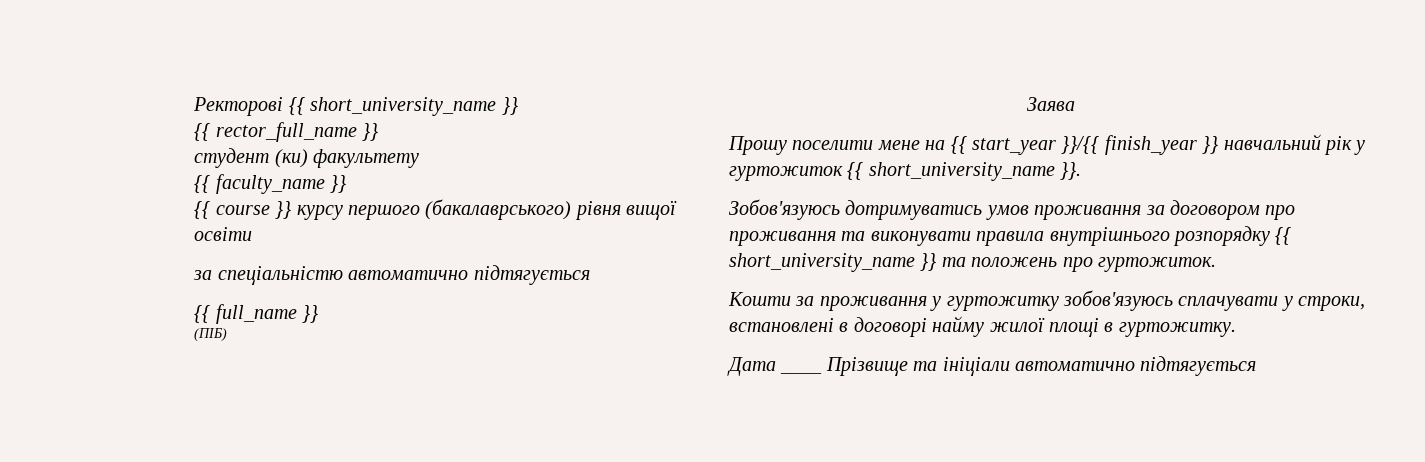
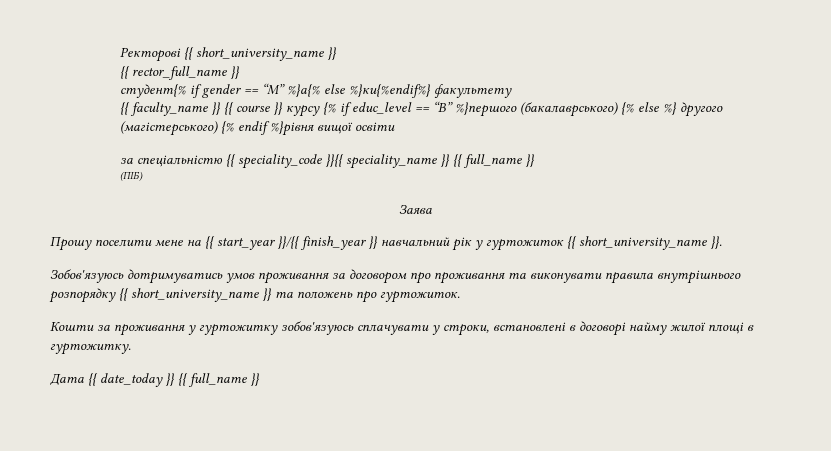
[194,148,308,168] студент (ки) -> [120,83,431,98] студент{% if gender == “M” %}а{% else %}ки{%endif%}
(347, 184) // -> (221, 109) none
[347,199,621,220] першого (бакалаврського) рівня -> [323,101,724,117] [120,121,315,136] {% if educ_level == “B” %}першого (бакалаврського) {% else %} другого (магістерського) {% endif %}рівня
[348,265,590,285] автоматично підтягується // -> [226,154,450,169] {{ speciality_code }}{{ speciality_name }}
[780,356,1257,376] ____ Прізвище та ініціали автоматично підтягується -> [88,373,259,387] {{ date_today }} {{ full_name }}

